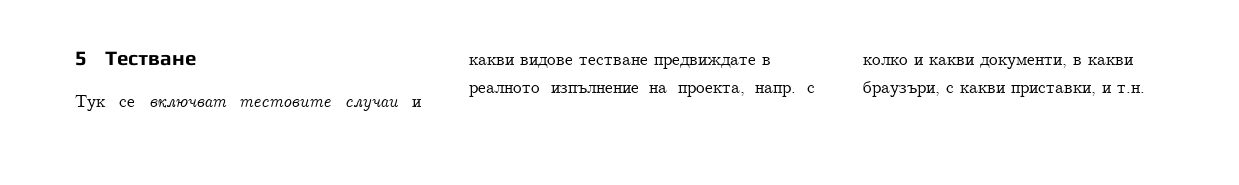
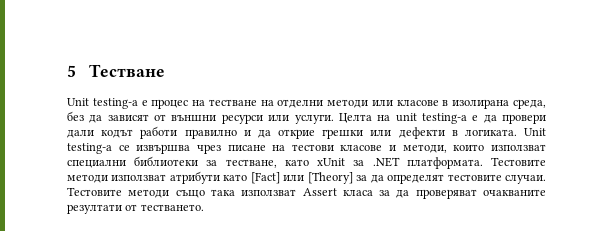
[75,95,421,111] [469,57,771,69] [469,85,815,97] [863,56,1133,69] [863,81,1145,97] Тук се включват тестовите случаи и какви видове тестване предвиждате в реалното изпълнение на проекта, напр. с колко и какви документи, в какви браузъри, с какви приставки, и т.н. -> [67,98,546,109] [67,111,546,124] [67,126,546,139] [67,143,546,154] [67,156,546,169] [67,171,546,184] [67,187,546,199] [67,204,204,214] Unit testing-a е процес на тестване на отделни методи или класове в изолирана среда, без да зависят от външни ресурси или услуги. Целта на unit testing-a е да провери дали кодът работи правилно и да открие грешки или дефекти в логиката. Unit testing-a се извършва чрез писане на тестови класове и методи, които използват специални библиотеки за тестване, като xUnit за .NET платформата. Тестовите методи използват атрибути като [Fact] или [Theory] за да определят тестовите случаи. Тестовите методи също така използват Assert класа за да проверяват очакваните резултати от тестването.

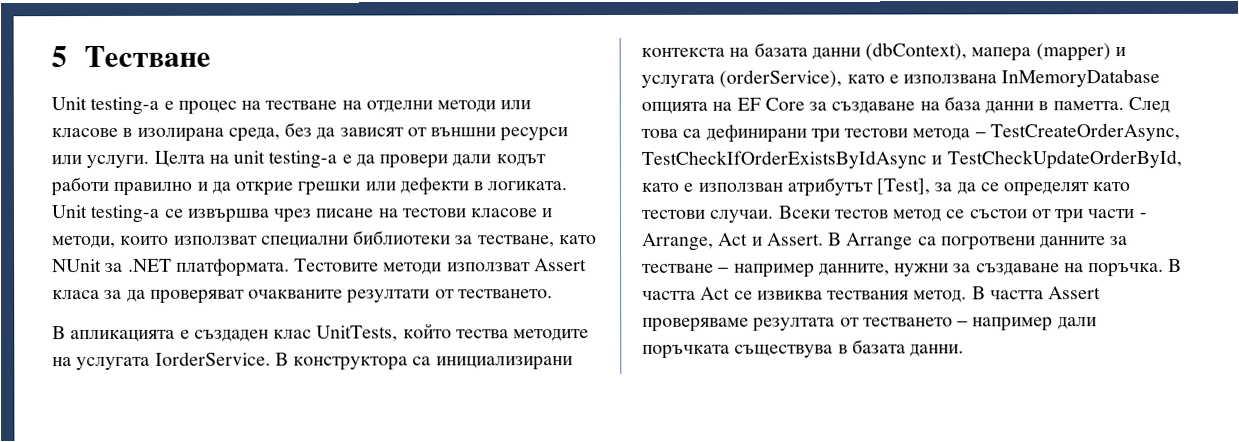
[317,158,346,166] xUnit -> [52,258,102,273] NUnit
[169,171,546,184] [67,187,297,198] атрибути като [Fact] или [Theory] за да определят тестовите случаи. Тестовите методи също така използват -> (531, 267) none
(204, 207) none -> [52,323,590,343] [52,351,573,371] [641,42,1126,62] [641,68,1161,88] [641,96,1170,114] [641,122,1180,143] [641,149,1182,170] [641,177,1131,197] [641,205,1147,224] [642,232,1129,251] [642,258,1183,278] [642,286,1102,303] [642,317,1097,332] [642,339,965,359] // В апликацията е създаден клас UnitTests, който тества методите на услугата IorderService. В конструктора са инициализирани контекста на базата данни (dbContext), мапера (mapper) и услугата (orderService), като е използвана InMemoryDatabase опцията на EF Core за създаване на база данни в паметта. След това са дефинирани три тестови метода – TestCreateOrderAsync, TestCheckIfOrderExistsByIdAsync и TestCheckUpdateOrderById, като е използван атрибутът [Test], за да се определят като тестови случаи. Всеки тестов метод се състои от три части - Arrange, Act и Assert. В Arrange са погротвени данните за тестване – например данните, нужни за създаване на поръчка. В частта Act се извиква тествания метод. В частта Assert проверяваме резултата от тестването – например дали поръчката съществува в базата данни.

